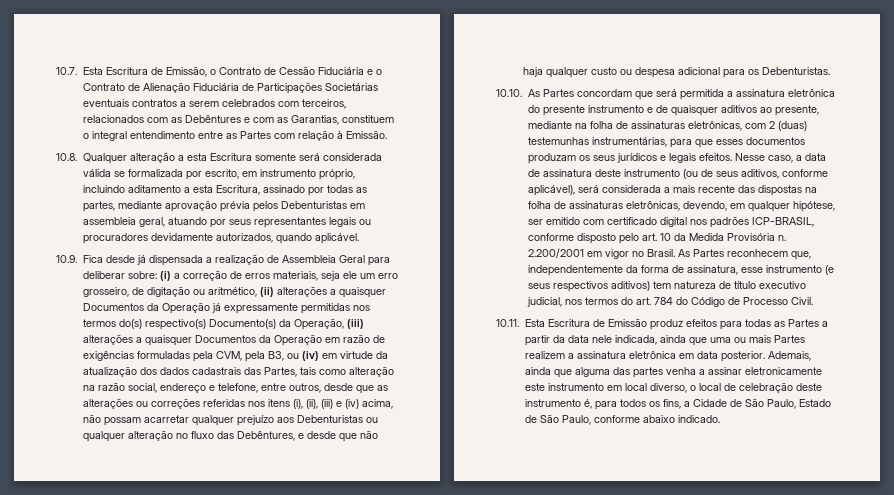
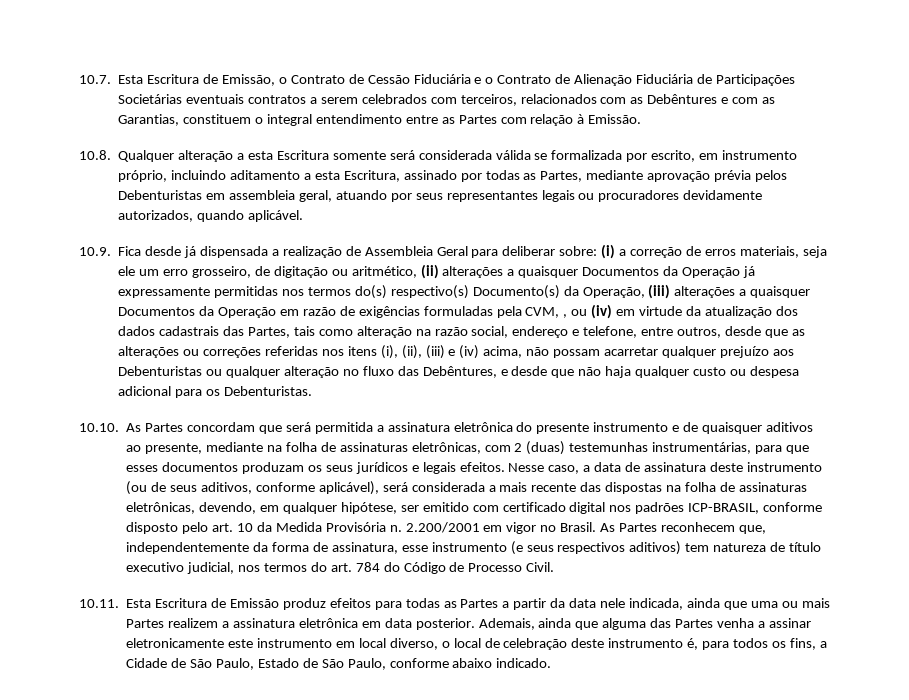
[82,201,115,212] partes, -> [540,171,583,182] Partes,
[244,351,284,362] pela B3, -> [563,314,568,318] ,
[632,367,663,378] partes -> [675,619,714,628] Partes

